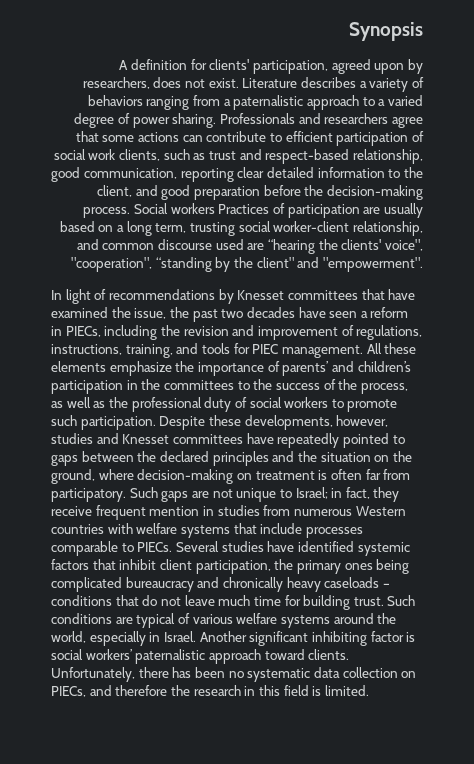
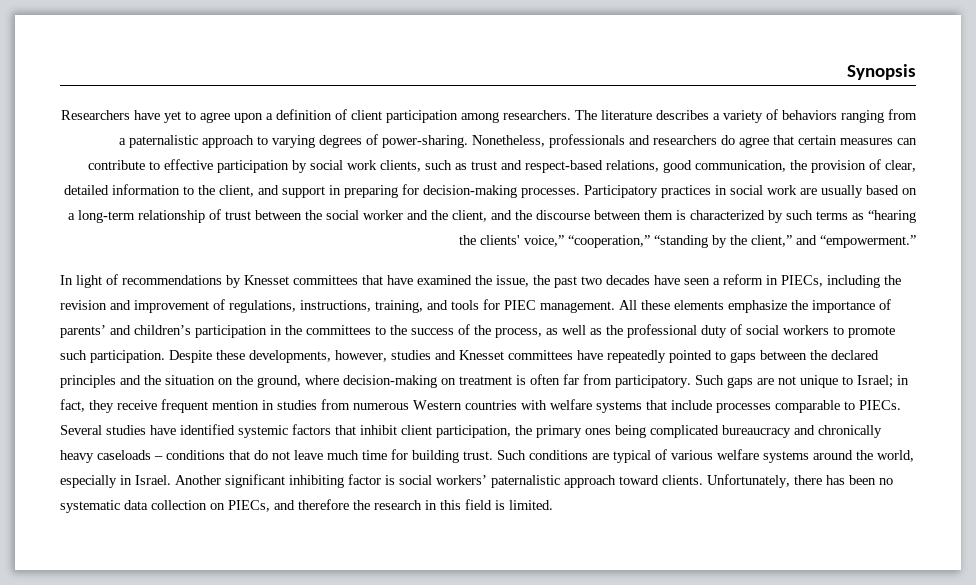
[119,59,423,74] [82,77,298,89] A definition for clients' participation, agreed upon by researchers, does not exist. Literature -> [61,109,652,123] Researchers have yet to agree upon a definition of client participation among researchers. The literature
[378,95,423,106] [74,113,296,128] a varied degree of power sharing. Professionals -> [272,134,625,148] varying degrees of power-sharing. Nonetheless, professionals
(389, 118) none -> [721,135,735,145] do
[102,132,180,142] some actions -> [798,135,893,145] certain measures
[285,131,424,146] efficient participation of -> [164,159,307,173] effective participation by
[353,149,424,164] relationship, -> [606,160,659,172] relations,
[180,167,265,182] reporting clear -> [790,159,916,173] the provision of clear,
[161,185,423,200] [83,203,360,218] good preparation before the decision-making process. Social workers Practices of participation -> [282,184,797,198] support in preparing for decision-making processes. Participatory practices in social work
[126,221,423,236] [76,239,265,250] long term, trusting social worker-client relationship, and common discourse used are -> [78,209,864,223] long-term relationship of trust between the social worker and the client, and the discourse between them is characterized by such terms as
[385,239,423,251] [71,257,153,272] voice", "cooperation", -> [524,235,650,248] voice,” “cooperation,”
[256,257,423,272] client" and "empowerment". -> [751,235,916,248] client,” and “empowerment.”

